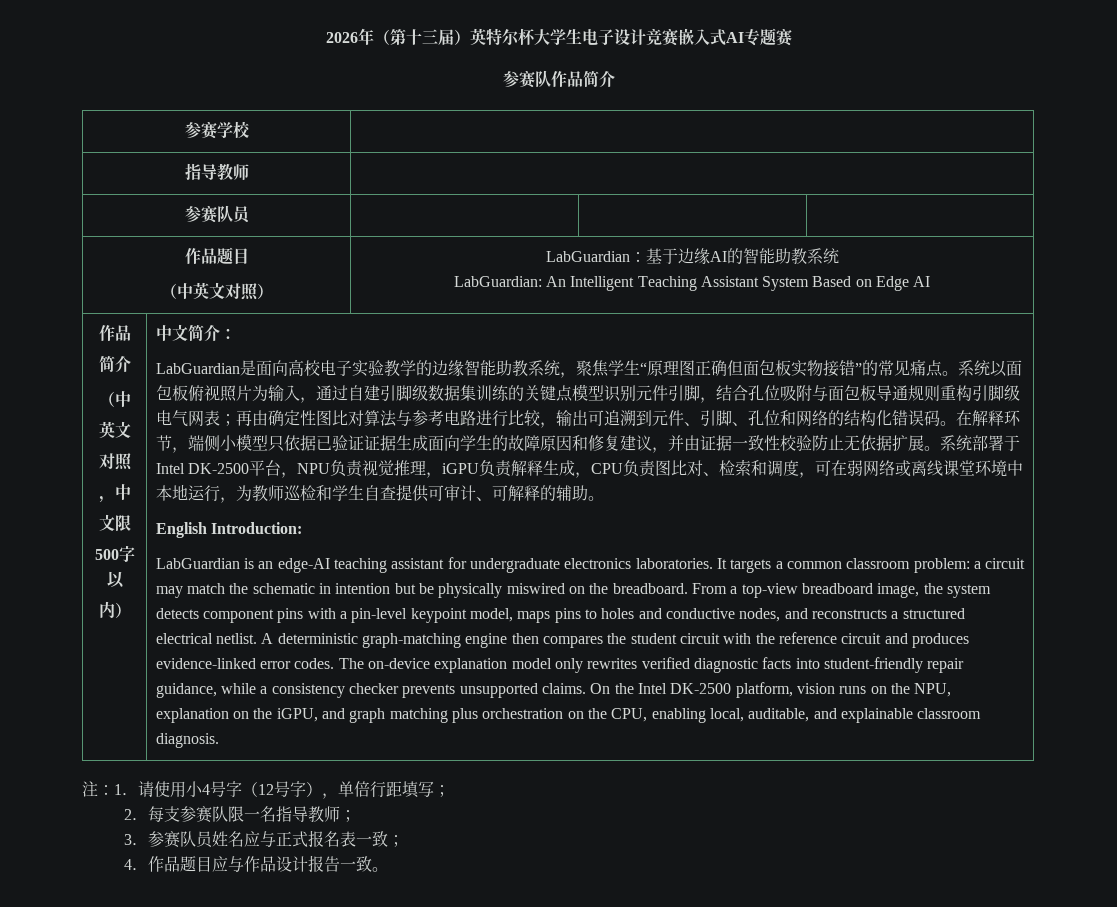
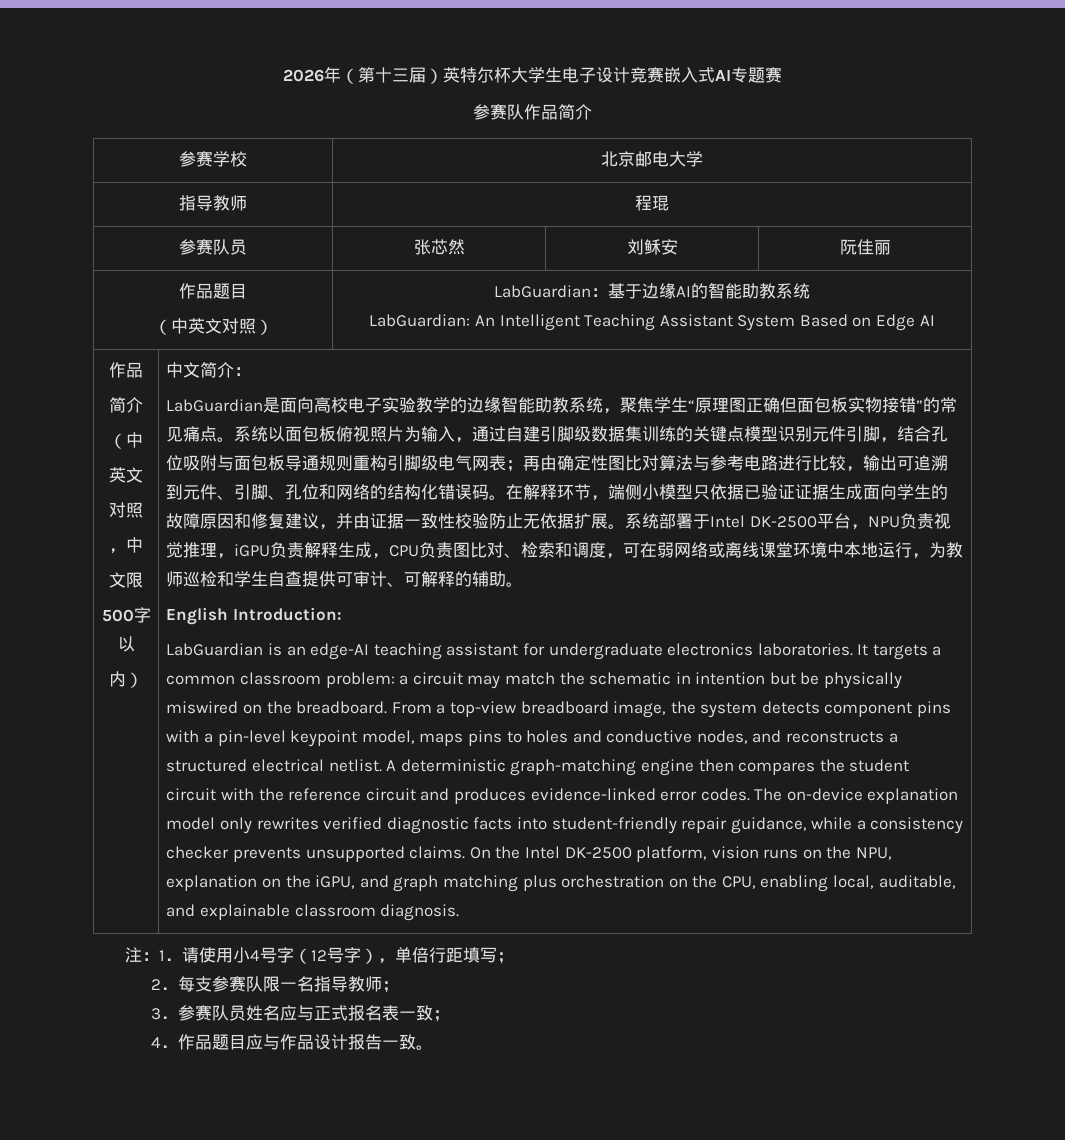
(250, 130) none -> [601,151,703,167] 北京邮电大学
(249, 172) none -> [635,195,669,211] 程琨
(252, 215) | | -> [413,239,465,255] [626,239,678,255] [839,239,891,255] 张芯然 | 刘稣安 | 阮佳丽

